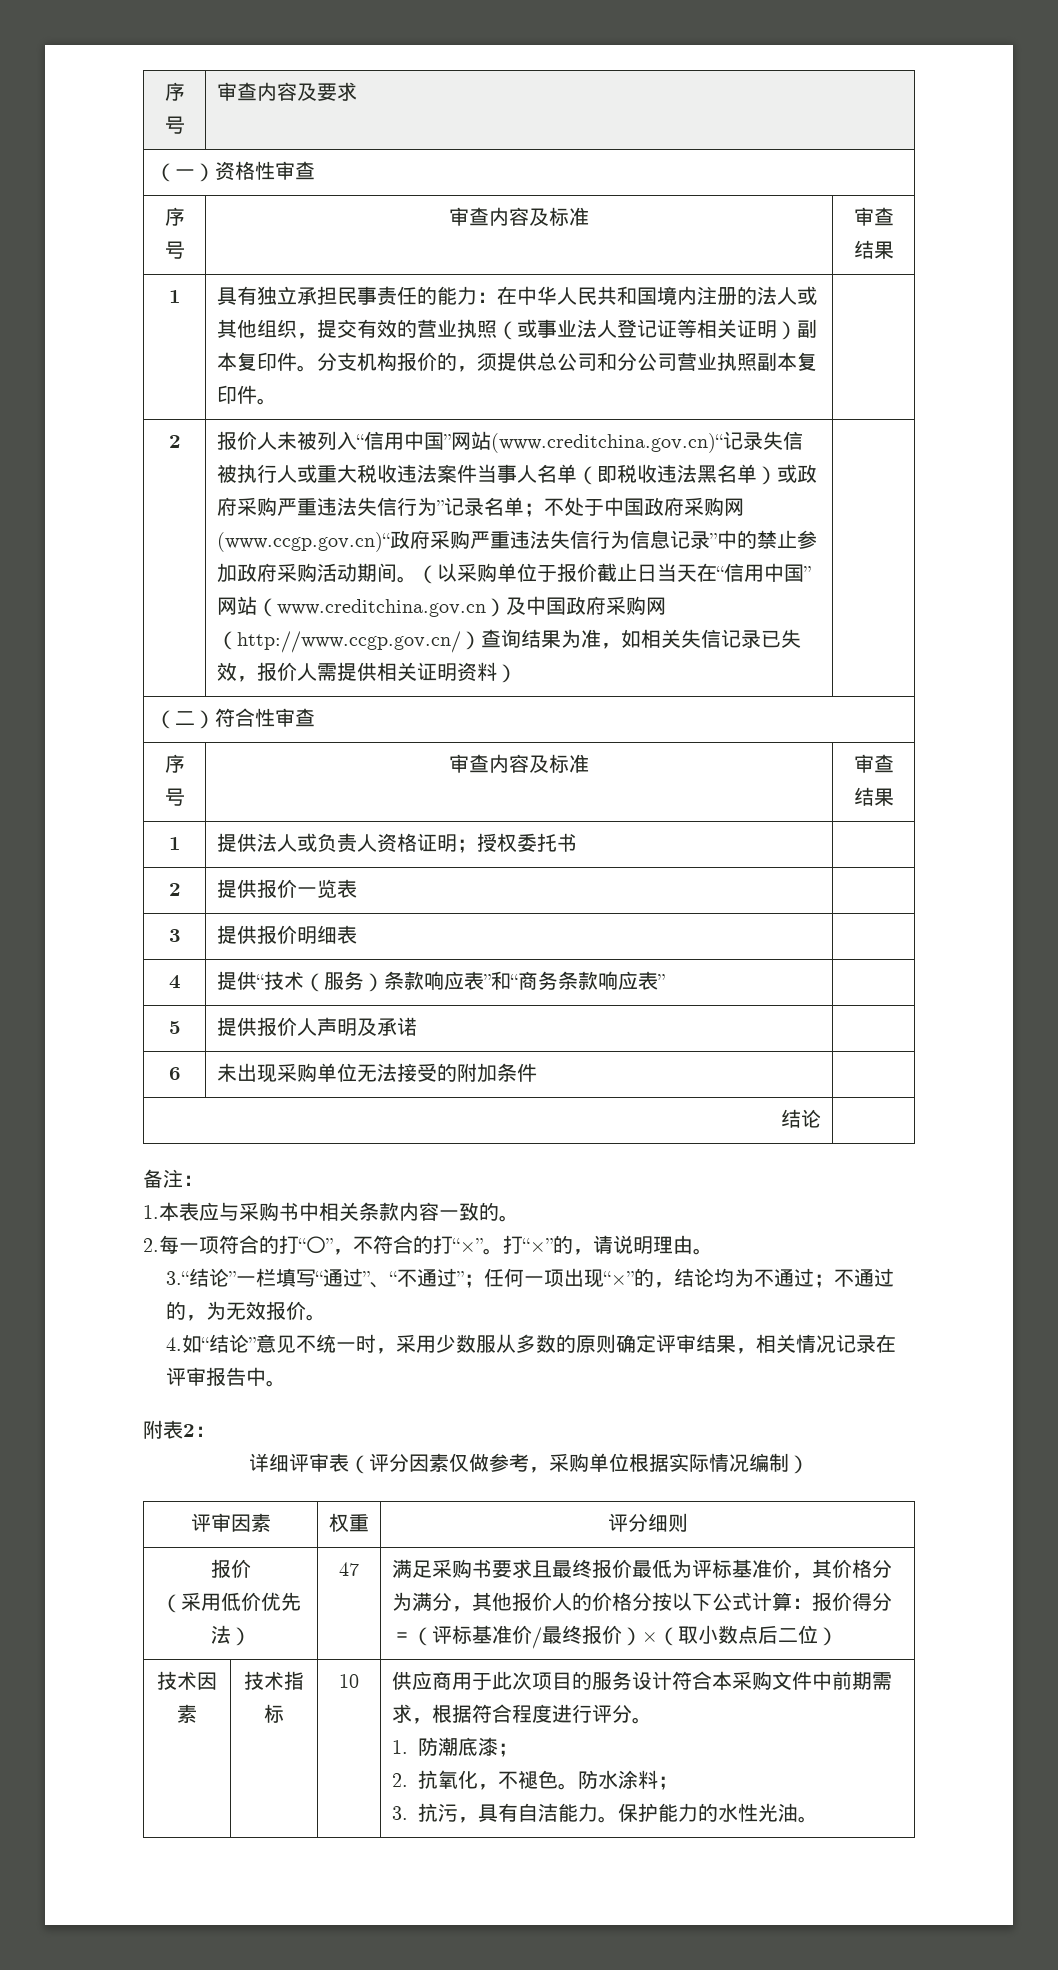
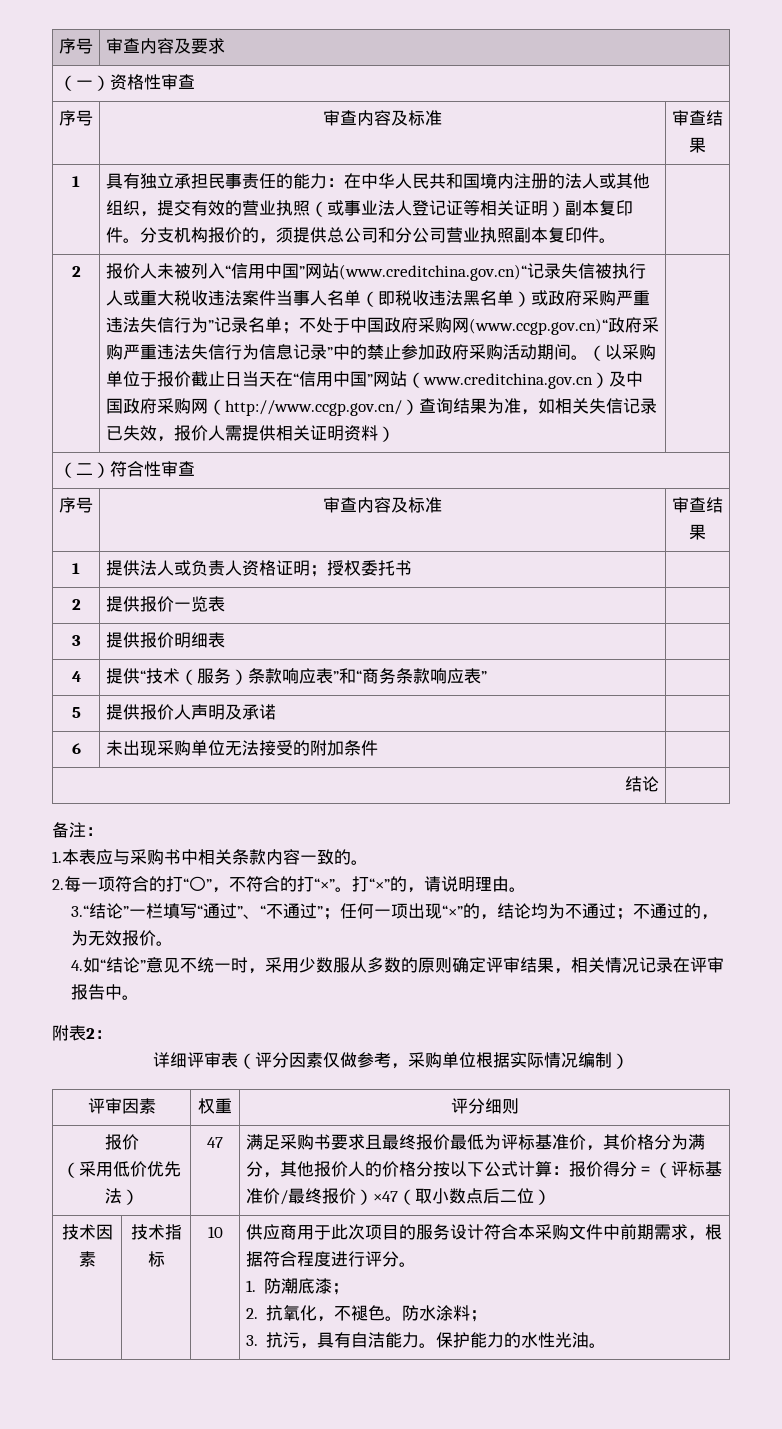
[641,1632,658,1642] × -> [372,1191,398,1202] ×47

